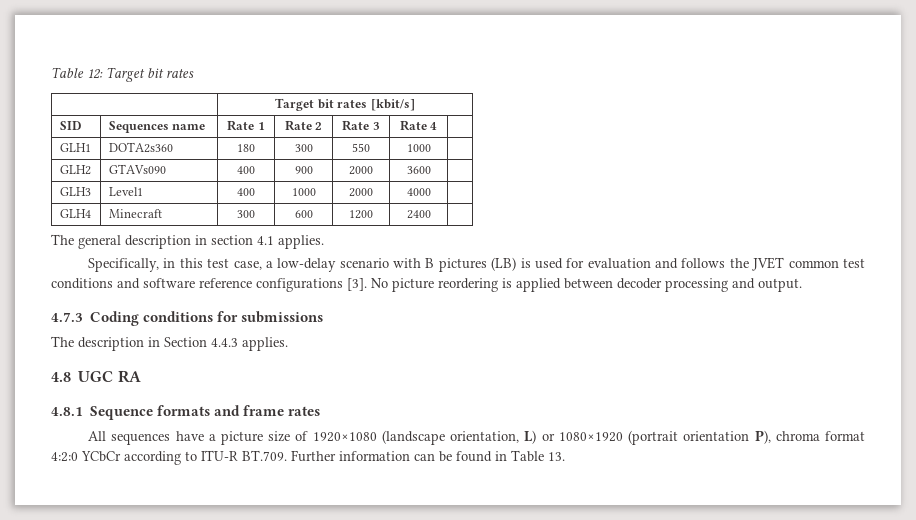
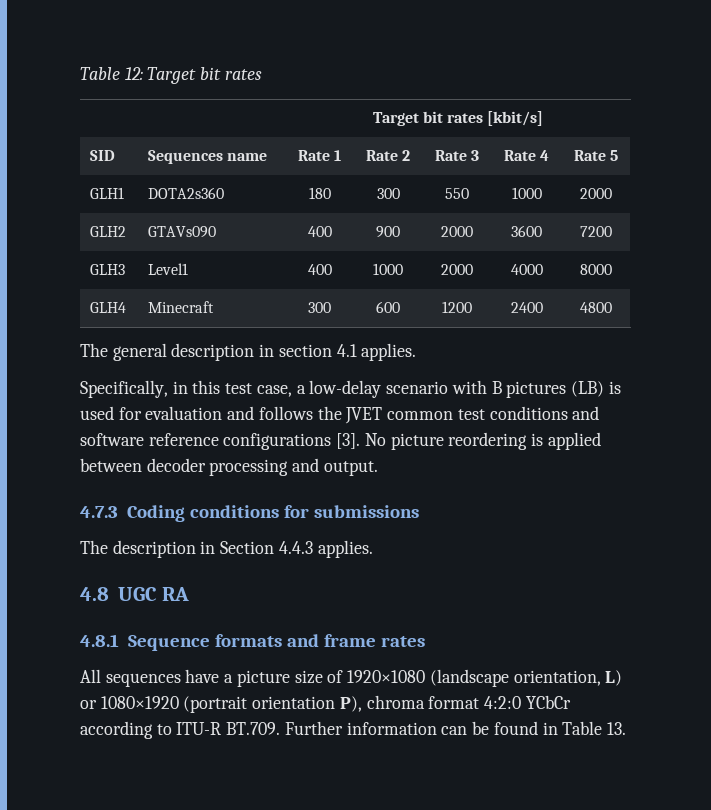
(438, 126) none -> [573,150,619,161] Rate 5
(431, 148) none -> [580,188,612,199] 2000
(431, 170) none -> [580,226,612,237] 7200
(431, 192) none -> [580,264,612,275] 8000
(431, 214) none -> [580,302,612,313] 4800

